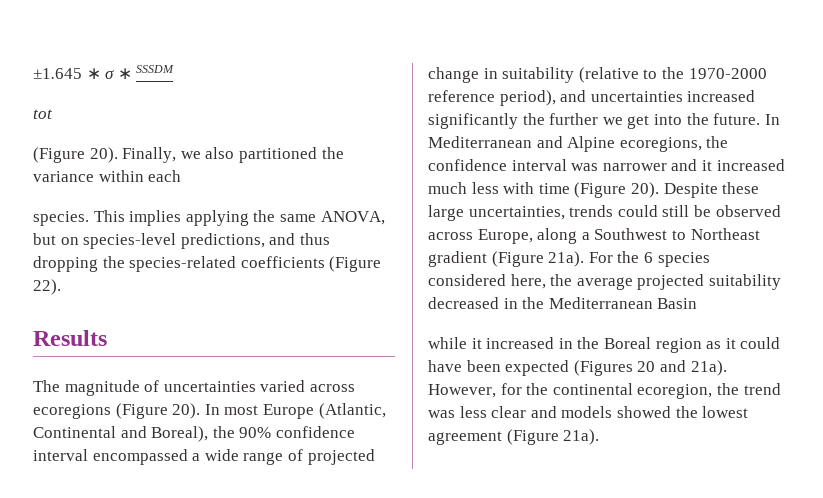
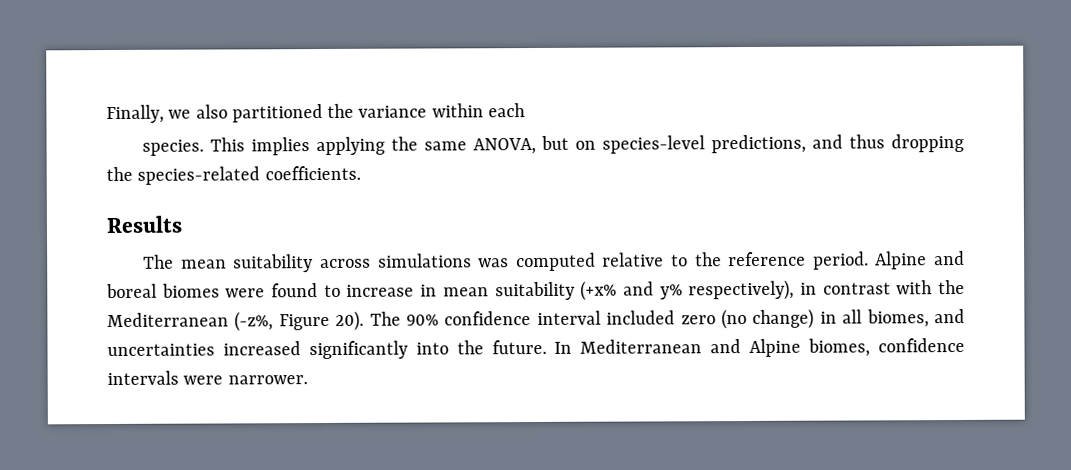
[33,65,175,79] [33,109,53,119] [33,147,118,163] ±1.645 ∗ σ ∗ SSSDM // tot // (Figure 20). -> (106, 114) none
[240,256,382,272] [33,279,61,295] coefficients (Figure 22). -> [264,165,361,181] coefficients.
[64,380,355,396] [33,403,386,419] [33,426,355,442] [33,449,375,465] [428,67,767,83] [428,90,756,106] [428,113,650,129] magnitude of uncertainties varied across ecoregions (Figure 20). In most Europe (Atlantic, Continental and Boreal), the 90% confidence interval encompassed a wide range of projected change in suitability (relative to the 1970-2000 reference period), and uncertainties increased significantly the further we get -> [180,250,965,273] [106,279,965,301] [107,308,965,332] [107,340,408,360] mean suitability across simulations was computed relative to the reference period. Alpine and boreal biomes were found to increase in mean suitability (+x% and y% respectively), in contrast with the Mediterranean (-z%, Figure 20). The 90% confidence interval included zero (no change) in all biomes, and uncertainties increased significantly
[619,136,729,152] [428,159,785,171] [428,182,760,198] [428,205,781,221] [428,228,760,244] [428,251,710,267] [428,274,781,290] [428,297,698,309] [428,337,781,353] [428,360,727,376] [428,383,781,399] [428,406,749,418] [428,429,600,445] ecoregions, the confidence interval was narrower and it increased much less with time (Figure 20). Despite these large uncertainties, trends could still be observed across Europe, along a Southwest to Northeast gradient (Figure 21a). For the 6 species considered here, the average projected suitability decreased in the Mediterranean Basin // while it increased in the Boreal region as it could have been expected (Figures 20 and 21a). However, for the continental ecoregion, the trend was less clear and models showed the lowest agreement (Figure 21a). -> [808,337,965,357] [107,370,308,386] biomes, confidence intervals were narrower.

